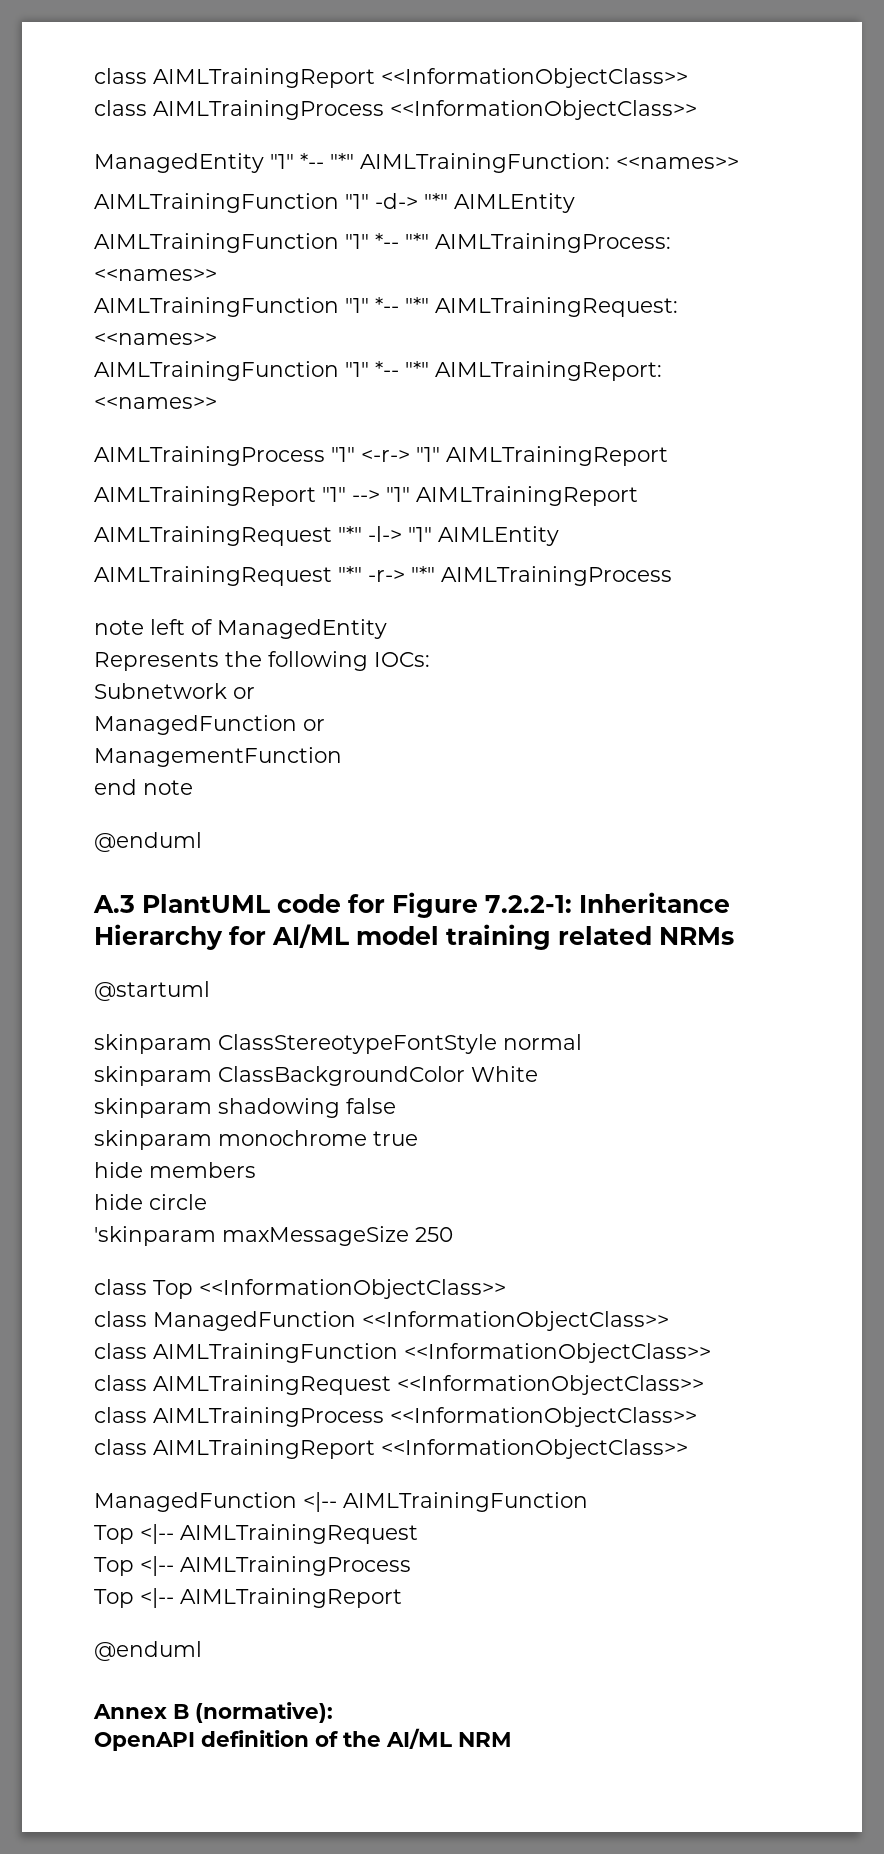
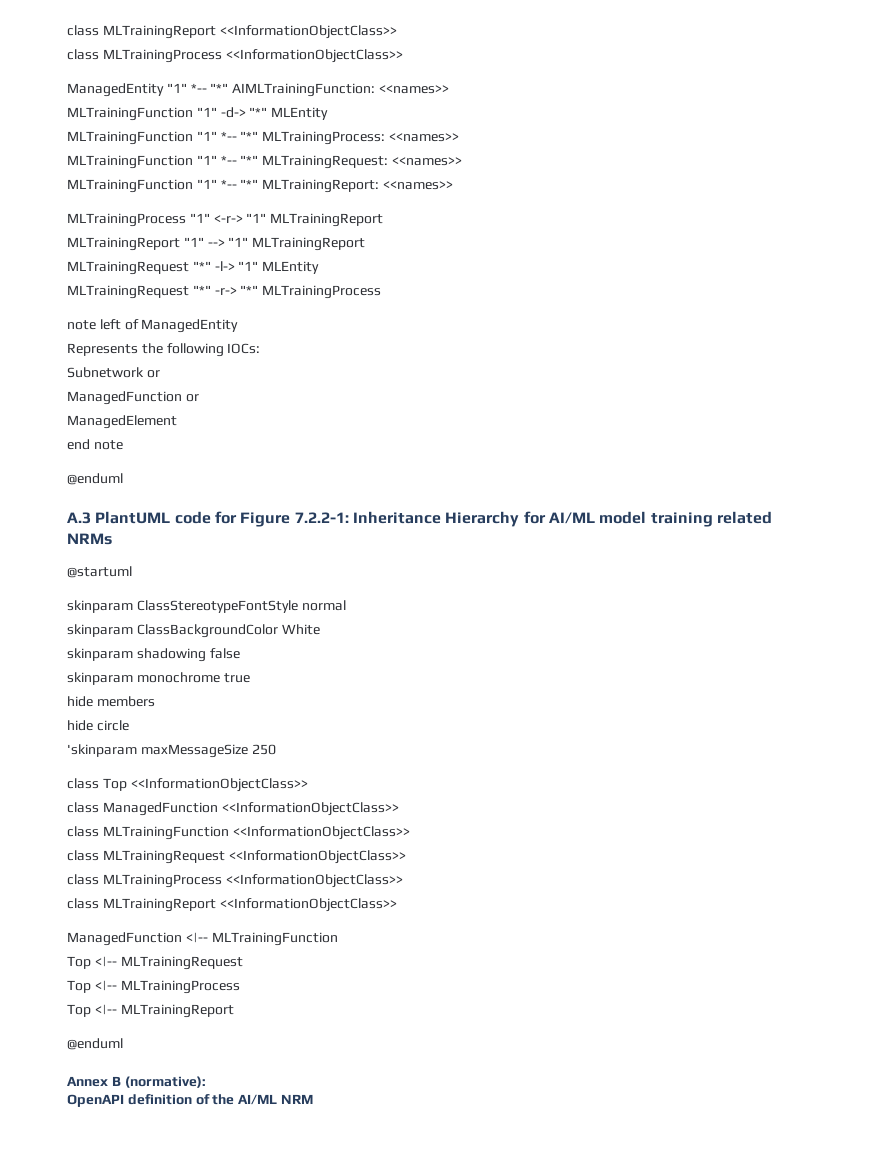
[94,68,688,88] [94,100,384,120] class AIMLTrainingReport <<InformationObjectClass>> // class AIMLTrainingProcess -> [67,25,397,39] [67,49,222,63] class MLTrainingReport <<InformationObjectClass>> // class MLTrainingProcess
[94,193,339,213] AIMLTrainingFunction -> [67,107,193,121] MLTrainingFunction
[454,193,575,213] [94,233,671,253] [94,269,217,281] [94,297,678,317] [94,333,217,345] [94,361,662,381] [94,397,217,409] [94,446,325,466] AIMLEntity // AIMLTrainingFunction "1" *-- "*" AIMLTrainingProcess: <<names>> // AIMLTrainingFunction "1" *-- "*" AIMLTrainingRequest: <<names>> // AIMLTrainingFunction "1" *-- "*" AIMLTrainingReport: <<names>> // AIMLTrainingProcess -> [271,107,329,120] [67,131,459,145] [67,155,462,169] [67,179,453,193] [67,213,186,227] MLEntity // MLTrainingFunction "1" *-- "*" MLTrainingProcess: <<names>> // MLTrainingFunction "1" *-- "*" MLTrainingRequest: <<names>> // MLTrainingFunction "1" *-- "*" MLTrainingReport: <<names>> // MLTrainingProcess
[446,446,668,466] [94,486,316,506] AIMLTrainingReport // AIMLTrainingReport -> [270,213,384,227] [67,237,180,251] MLTrainingReport // MLTrainingReport
[416,486,638,506] [94,526,332,546] AIMLTrainingReport // AIMLTrainingRequest -> [252,237,366,251] [67,261,189,275] MLTrainingReport // MLTrainingRequest
[438,526,559,546] [94,566,332,586] AIMLEntity // AIMLTrainingRequest -> [262,261,320,274] [67,285,189,299] MLEntity // MLTrainingRequest
[441,566,672,586] AIMLTrainingProcess -> [262,285,382,299] MLTrainingProcess
[94,747,342,767] ManagementFunction -> [67,415,177,429] ManagedElement
[153,1343,711,1363] [94,1375,704,1395] [94,1407,697,1427] [94,1439,375,1459] AIMLTrainingFunction <<InformationObjectClass>> // class AIMLTrainingRequest <<InformationObjectClass>> // class AIMLTrainingProcess <<InformationObjectClass>> // class AIMLTrainingReport -> [102,826,410,840] [67,850,406,864] [67,874,403,888] [67,898,216,912] MLTrainingFunction <<InformationObjectClass>> // class MLTrainingRequest <<InformationObjectClass>> // class MLTrainingProcess <<InformationObjectClass>> // class MLTrainingReport
[343,1492,588,1512] [94,1524,418,1544] [94,1556,411,1576] [94,1588,402,1608] AIMLTrainingFunction // Top <|-- AIMLTrainingRequest // Top <|-- AIMLTrainingProcess // Top <|-- AIMLTrainingReport -> [211,932,338,946] [67,956,243,970] [67,980,240,994] [67,1004,234,1018] MLTrainingFunction // Top <|-- MLTrainingRequest // Top <|-- MLTrainingProcess // Top <|-- MLTrainingReport

